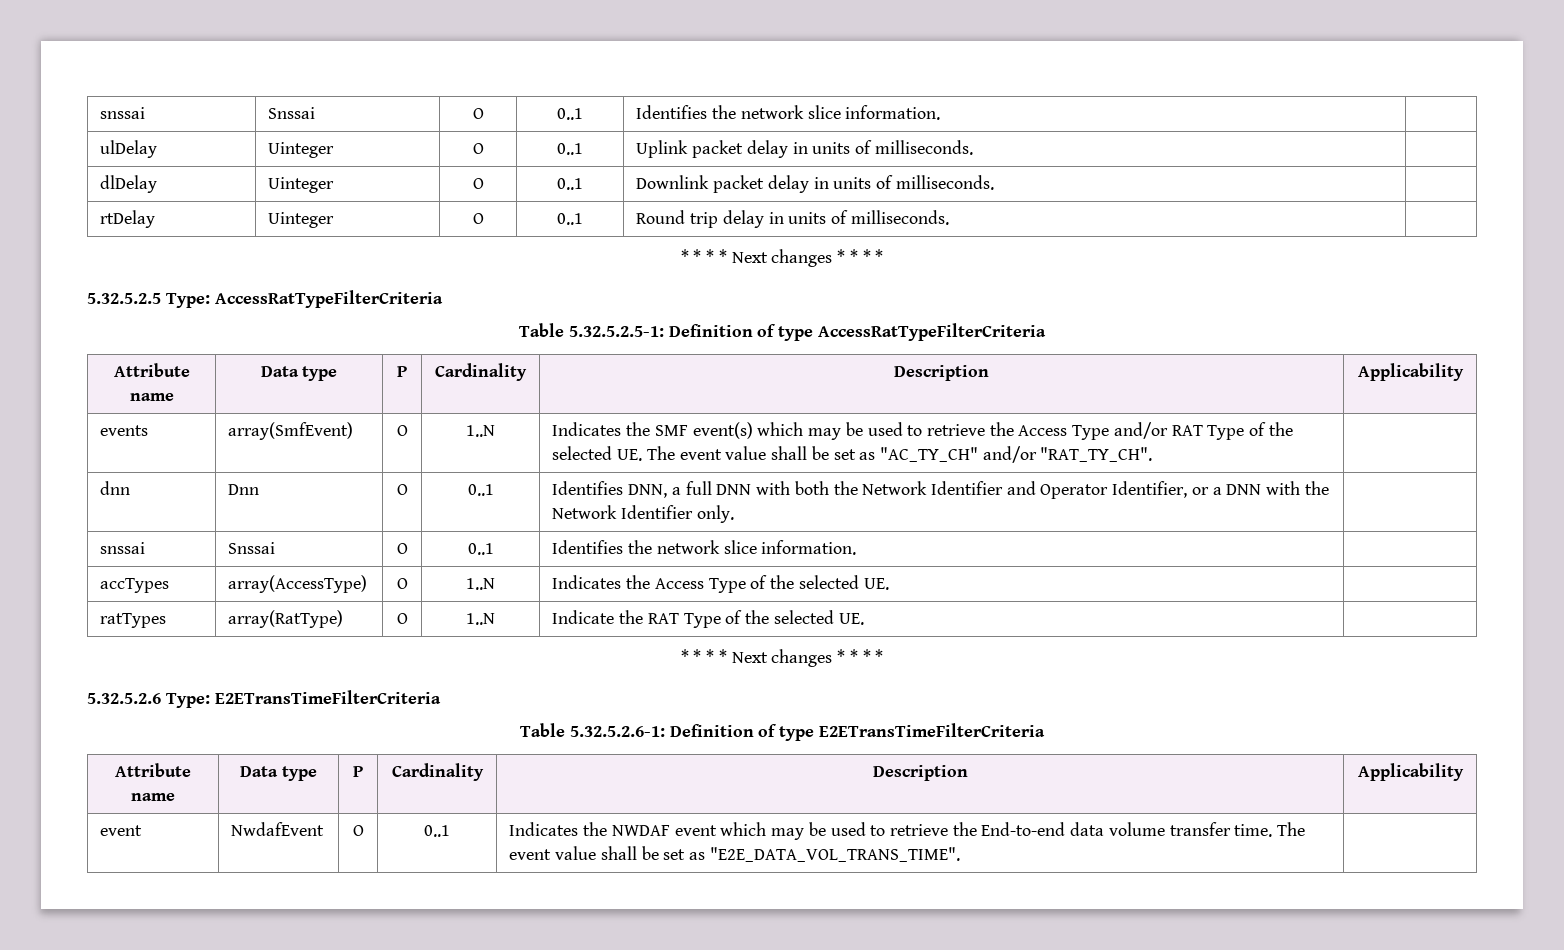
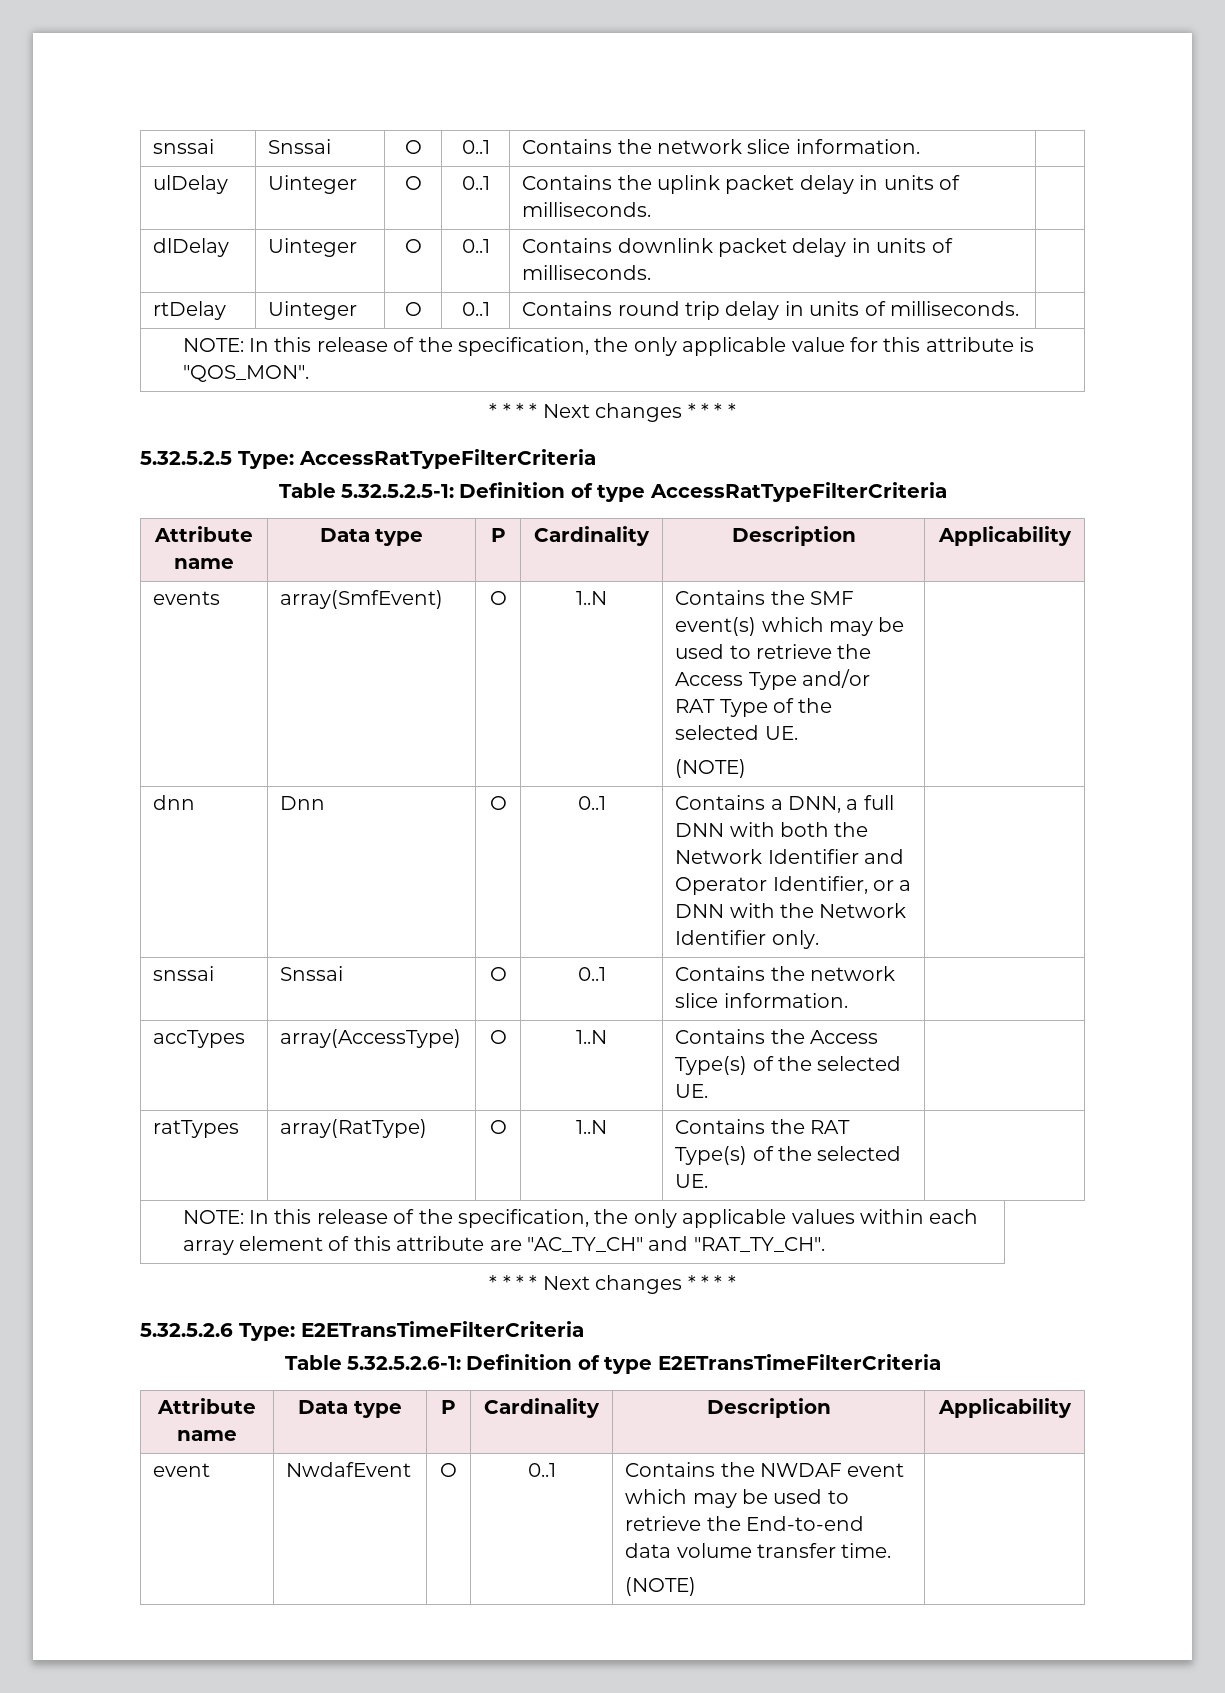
[100,107,146,119] [268,107,316,119] [472,108,484,119] [557,108,583,120] [636,105,708,119] snssai | Snssai | O | 0..1 | Identifies -> [153,139,215,154] [268,139,332,154] [404,140,422,154] [461,140,490,154] [522,139,613,154] snssai | Snssai | O | 0..1 | Contains
[636,140,689,158] Uplink -> [522,175,720,194] Contains the uplink
[636,175,710,189] Downlink -> [522,238,713,253] Contains downlink
[636,210,686,224] Round -> [522,301,680,316] Contains round
(949, 217) none -> [182,337,1035,356] [182,365,309,382] // NOTE: In this release of the specification, the only applicable value for this attribute is "QOS_MON".
[552,422,622,436] Indicates -> [675,590,766,605] Contains
[646,446,1153,463] The event value shall be set as "AC_TY_CH" and/or "RAT_TY_CH". -> [675,759,747,778] // (NOTE)
[552,481,624,495] Identifies -> [675,795,783,810] Contains a
[552,540,624,554] Identifies -> [675,966,766,981] Contains
[552,575,746,593] Indicates the Access Type -> [675,1029,878,1044] [675,1056,748,1075] Contains the Access Type(s)
[552,610,615,624] Indicate -> [675,1119,766,1134] Contains
[683,610,864,628] Type of the selected UE. | -> [675,1146,902,1165] [675,1174,709,1188] [182,1209,979,1228] [182,1236,825,1255] Type(s) of the selected UE. | // NOTE: In this release of the specification, the only applicable values within each array element of this attribute are "AC_TY_CH" and "RAT_TY_CH".
[509,822,579,836] Indicates -> [625,1462,716,1477] Contains
[1277,822,1306,836] [509,846,960,862] The event value shall be set as "E2E_DATA_VOL_TRANS_TIME". -> [625,1577,697,1596] // (NOTE)

